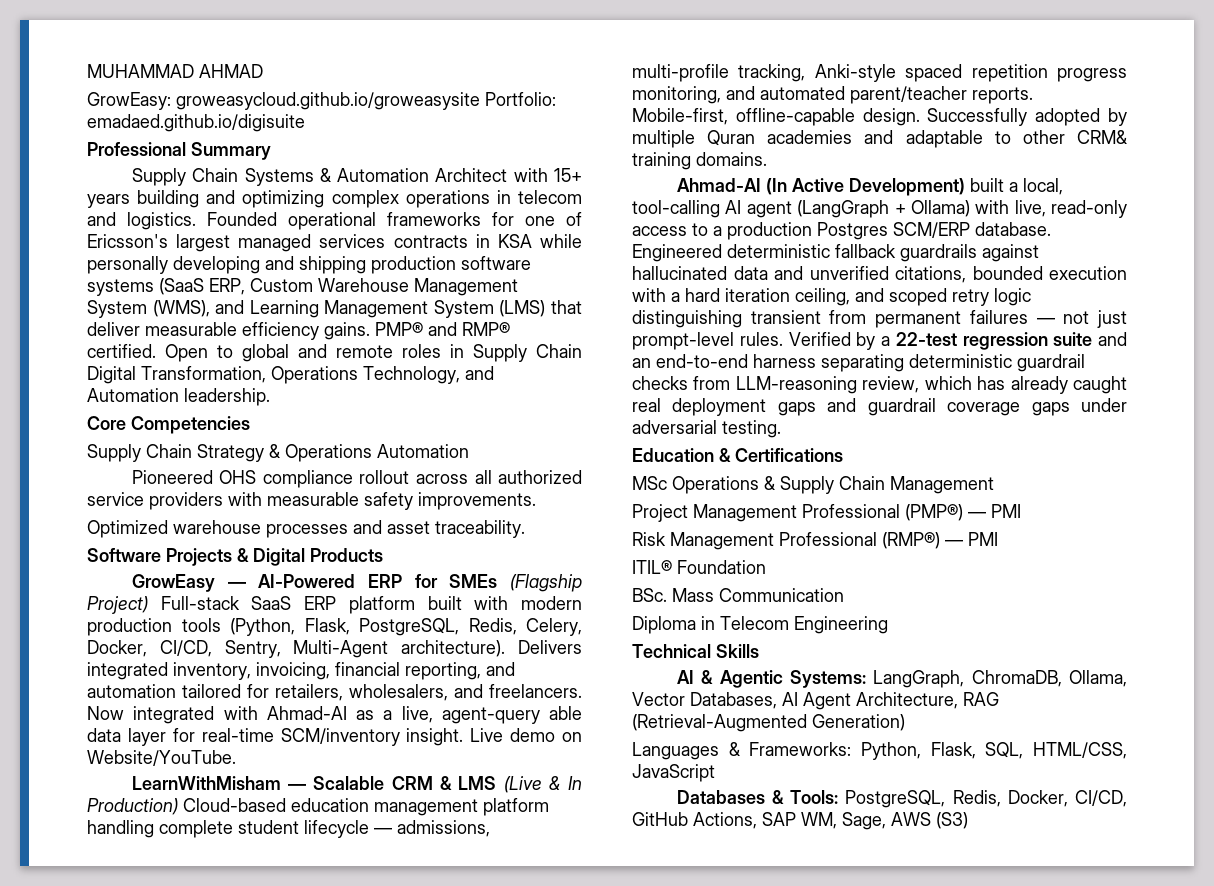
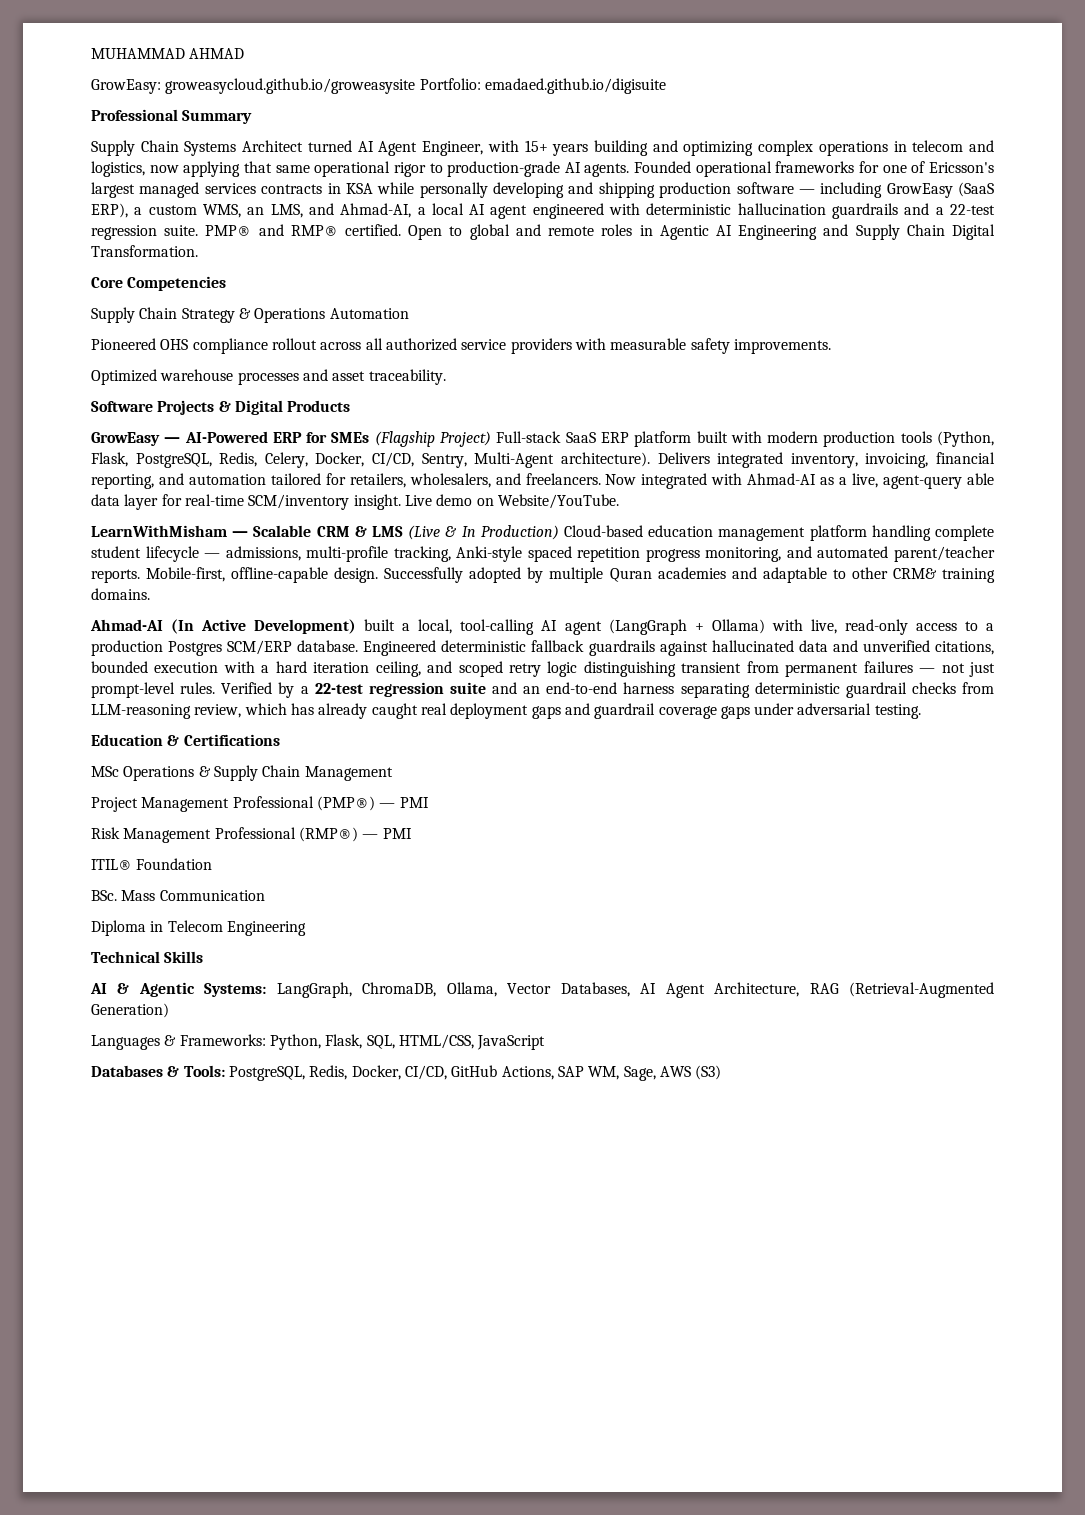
[319,168,508,182] & Automation Architect -> [242,140,484,156] Architect turned AI Agent Engineer,
[127,212,196,230] logistics. -> [91,161,630,177] logistics, now applying that same operational rigor to production-grade AI agents.
[87,278,518,296] [87,300,582,318] [87,322,370,340] systems (SaaS ERP, Custom Warehouse Management System (WMS), and Learning Management System (LMS) that deliver measurable efficiency gains. -> [798,182,994,198] [91,203,995,219] [91,225,199,240] — including GrowEasy (SaaS ERP), a custom WMS, an LMS, and Ahmad-AI, a local AI agent engineered with deterministic hallucination guardrails and a 22-test regression suite.
[473,344,582,362] [87,366,494,384] [87,388,270,406] Supply Chain Digital Transformation, Operations Technology, and Automation leadership. -> [659,224,996,240] [91,245,198,257] Agentic AI Engineering and Supply Chain Digital Transformation.

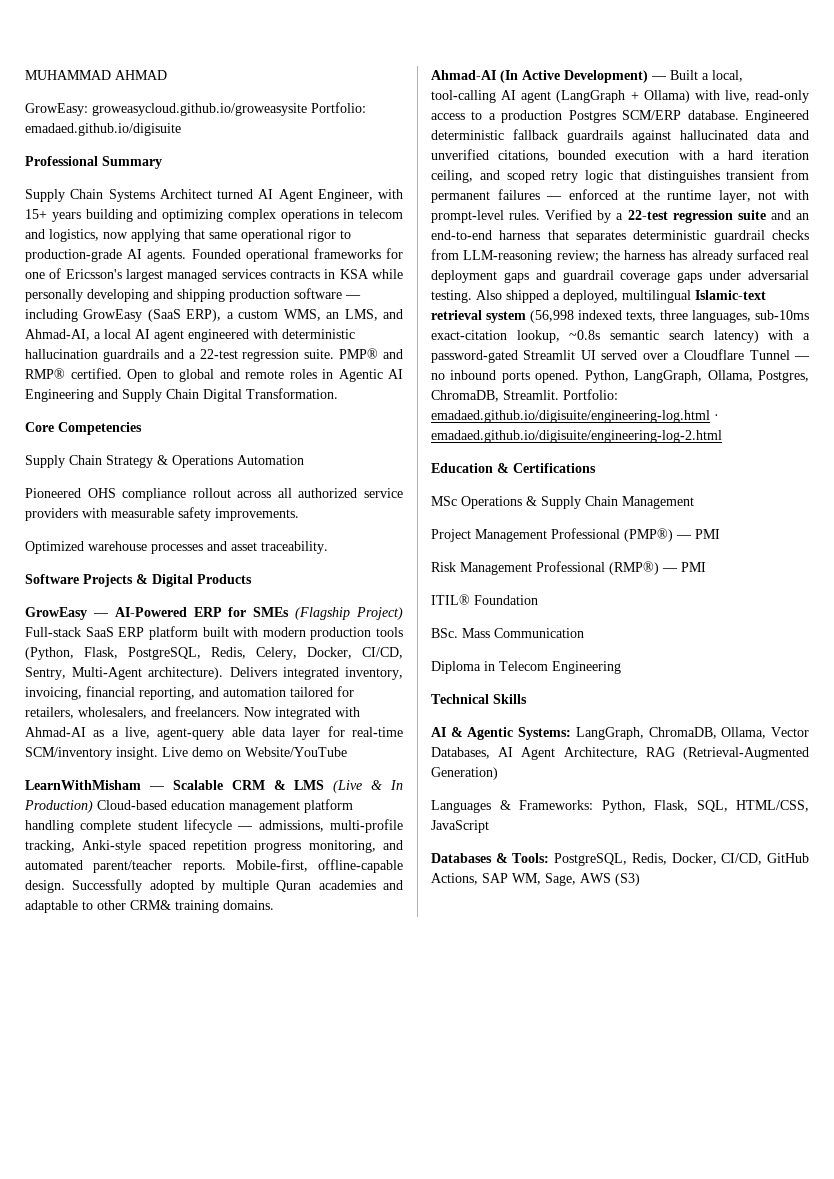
[497,494,619,509] Website/YouTube. -> [245,747,347,757] Website/YouTube
[364,619,396,631] built -> [651,70,698,80] — Built
[583,661,676,677] distinguishing -> [619,170,720,183] that distinguishes
[941,662,996,677] not just -> [568,189,809,203] enforced at the runtime layer, not with
[680,683,750,698] separating -> [547,230,626,243] that separates
[194,703,287,718] review, which -> [556,250,665,263] review; the harness
[371,703,418,719] caught -> [736,249,784,260] surfaced
(921, 711) none -> [476,290,766,303] [431,310,809,323] [431,330,810,343] [431,349,810,363] [431,370,809,383] [431,389,618,402] [431,410,719,423] [431,430,722,443] Also shipped a deployed, multilingual Islamic-text retrieval system (56,998 indexed texts, three languages, sub-10ms exact-citation lookup, ~0.8s semantic search latency) with a password-gated Streamlit UI served over a Cloudflare Tunnel — no inbound ports opened. Python, LangGraph, Ollama, Postgres, ChromaDB, Streamlit. Portfolio: emadaed.github.io/digisuite/engineering-log.html · emadaed.github.io/digisuite/engineering-log-2.html

